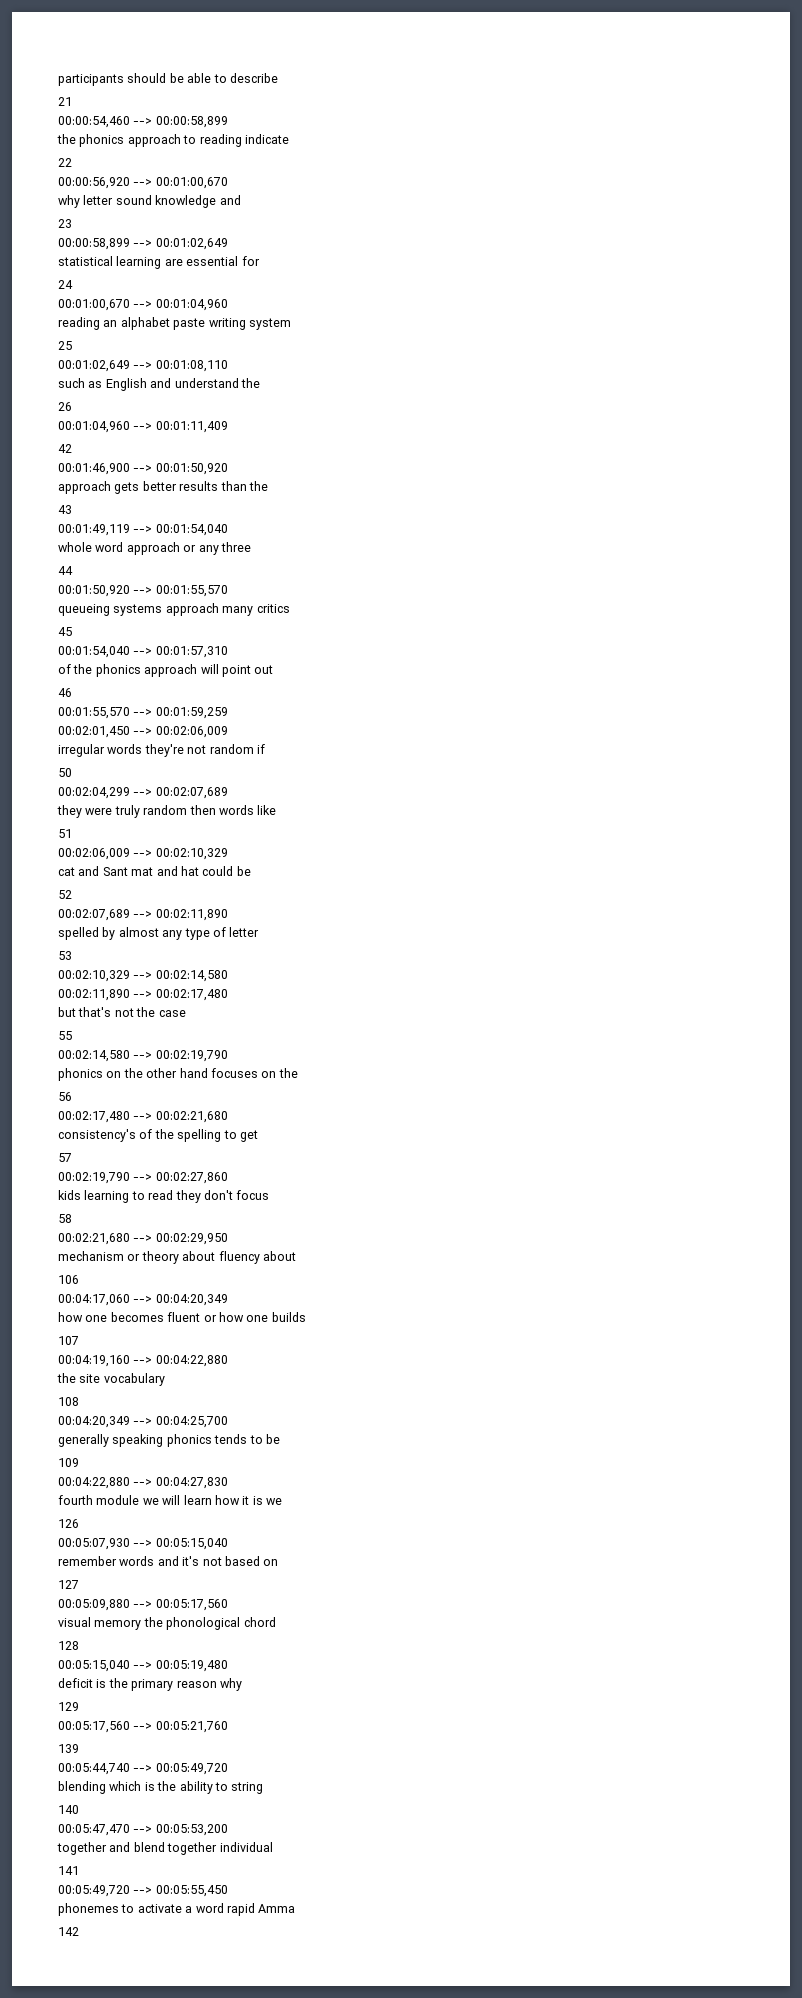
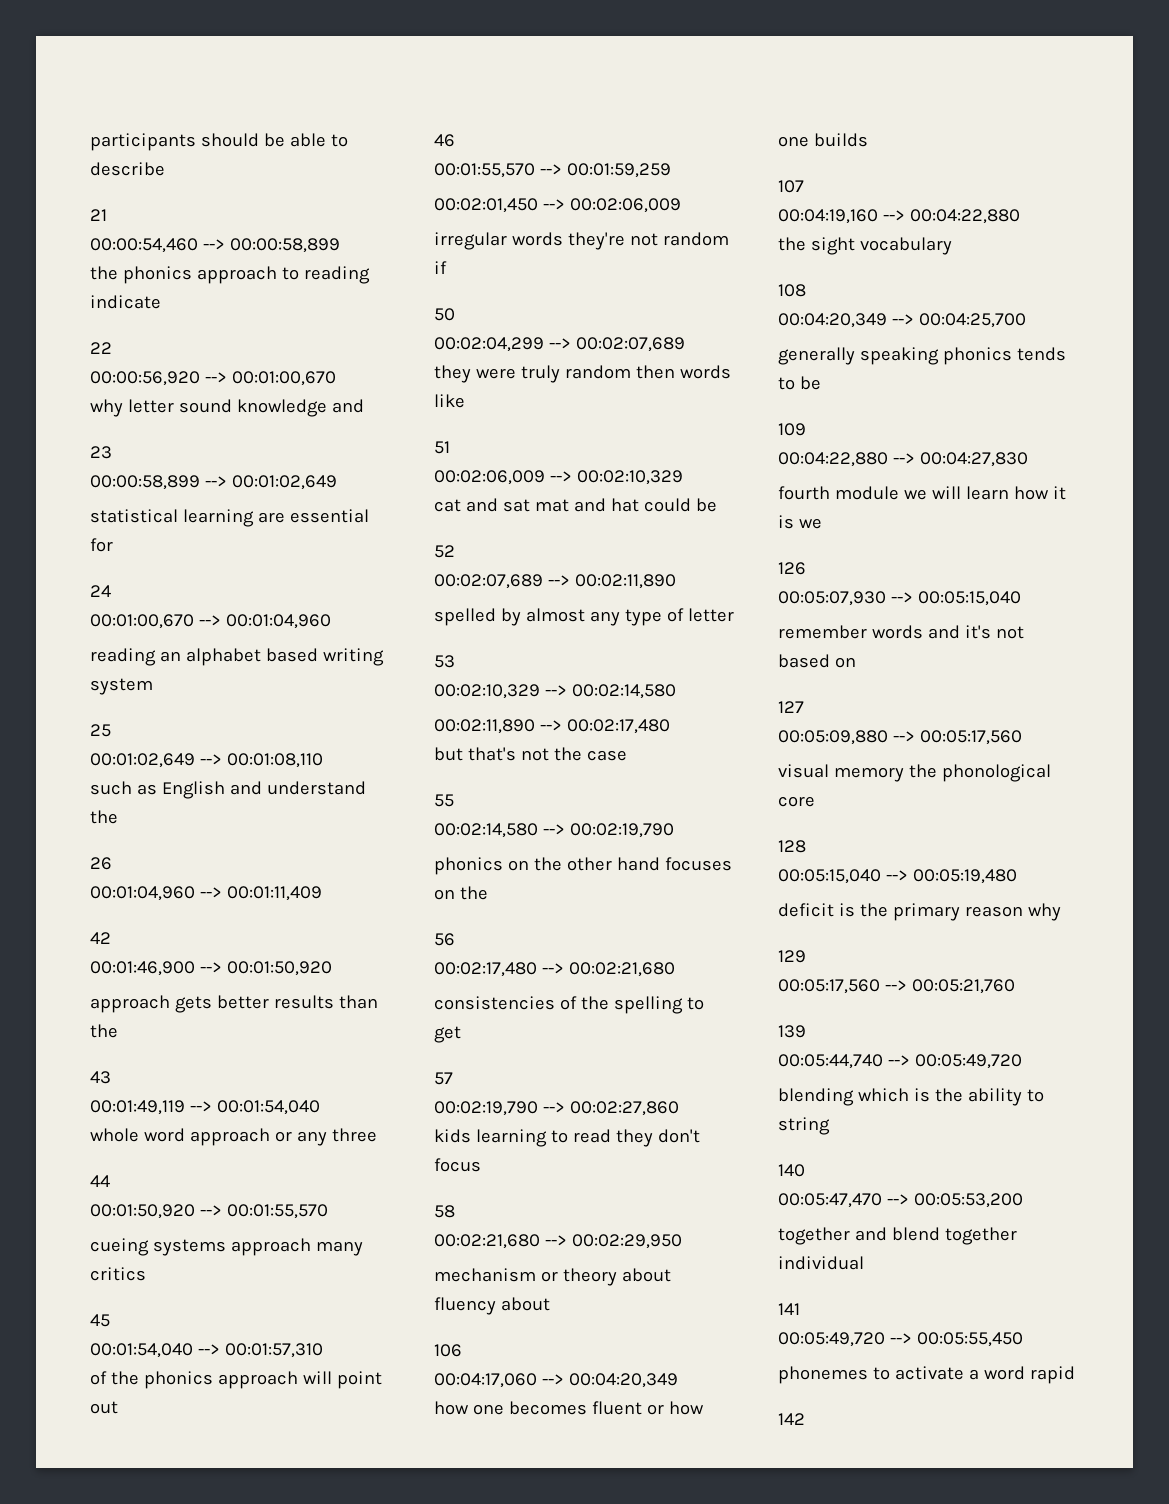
[173,318,206,330] paste -> [265,648,318,662] based
[58,604,110,616] queueing -> [90,1238,149,1256] cueing
[102,867,128,876] Sant -> [502,499,530,512] sat
[58,1129,136,1142] consistency's -> [434,996,555,1010] consistencies
[79,1374,101,1383] site -> [810,237,855,255] sight
[243,1617,276,1627] chord -> [778,796,815,807] core
[258,1904,296,1913] Amma -> (1075, 1375) none

